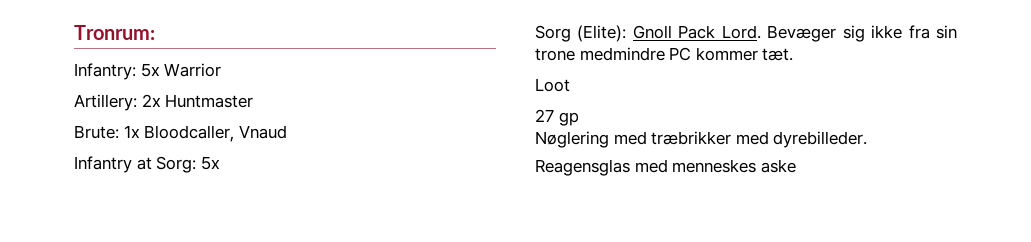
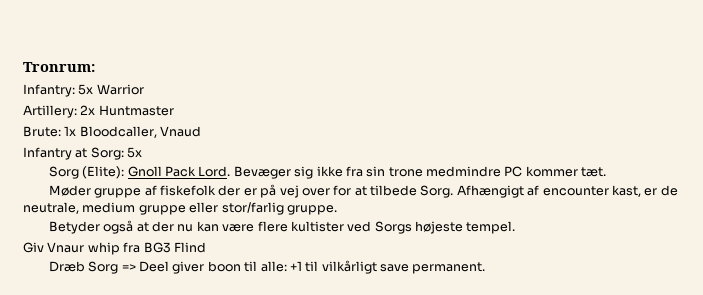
[535,78,570,92] [535,109,579,126] [535,131,868,148] [535,159,796,176] Loot // 27 gp // Nøglering med træbrikker med dyrebilleder. // Reagensglas med menneskes aske -> [48,184,678,198] [23,202,337,215] [48,220,516,234] [23,242,206,255] [48,260,486,274] Møder gruppe af fiskefolk der er på vej over for at tilbede Sorg. Afhængigt af encounter kast, er de neutrale, medium gruppe eller stor/farlig gruppe. // Betyder også at der nu kan være flere kultister ved Sorgs højeste tempel. // Giv Vnaur whip fra BG3 Flind // Dræb Sorg => Deel giver boon til alle: +1 til vilkårligt save permanent.

